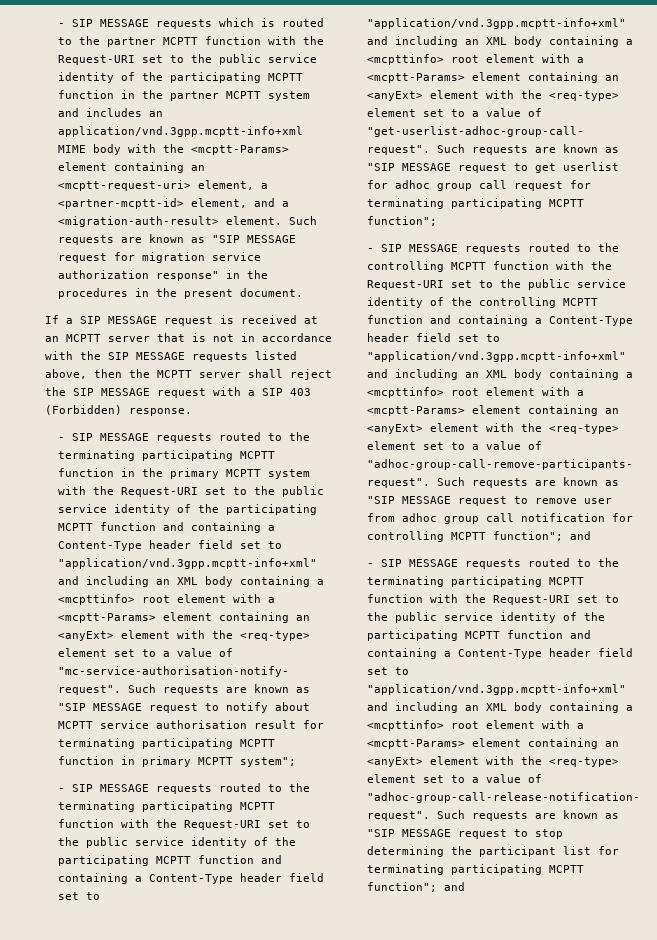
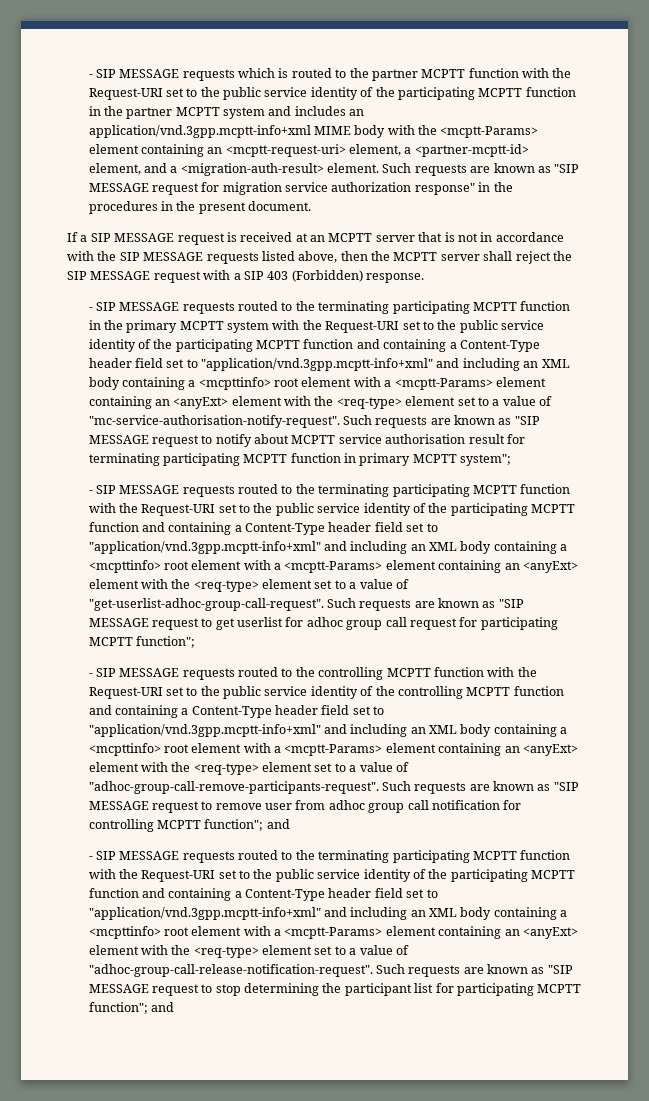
[366,198,444,209] terminating -> (478, 622) none
[366,864,444,875] terminating -> (454, 988) none

